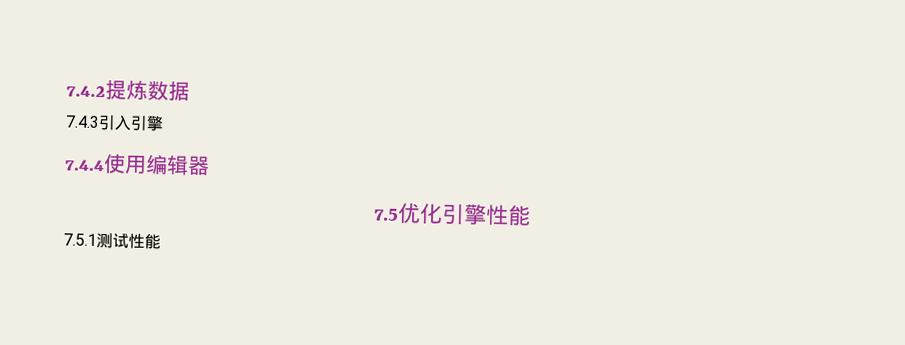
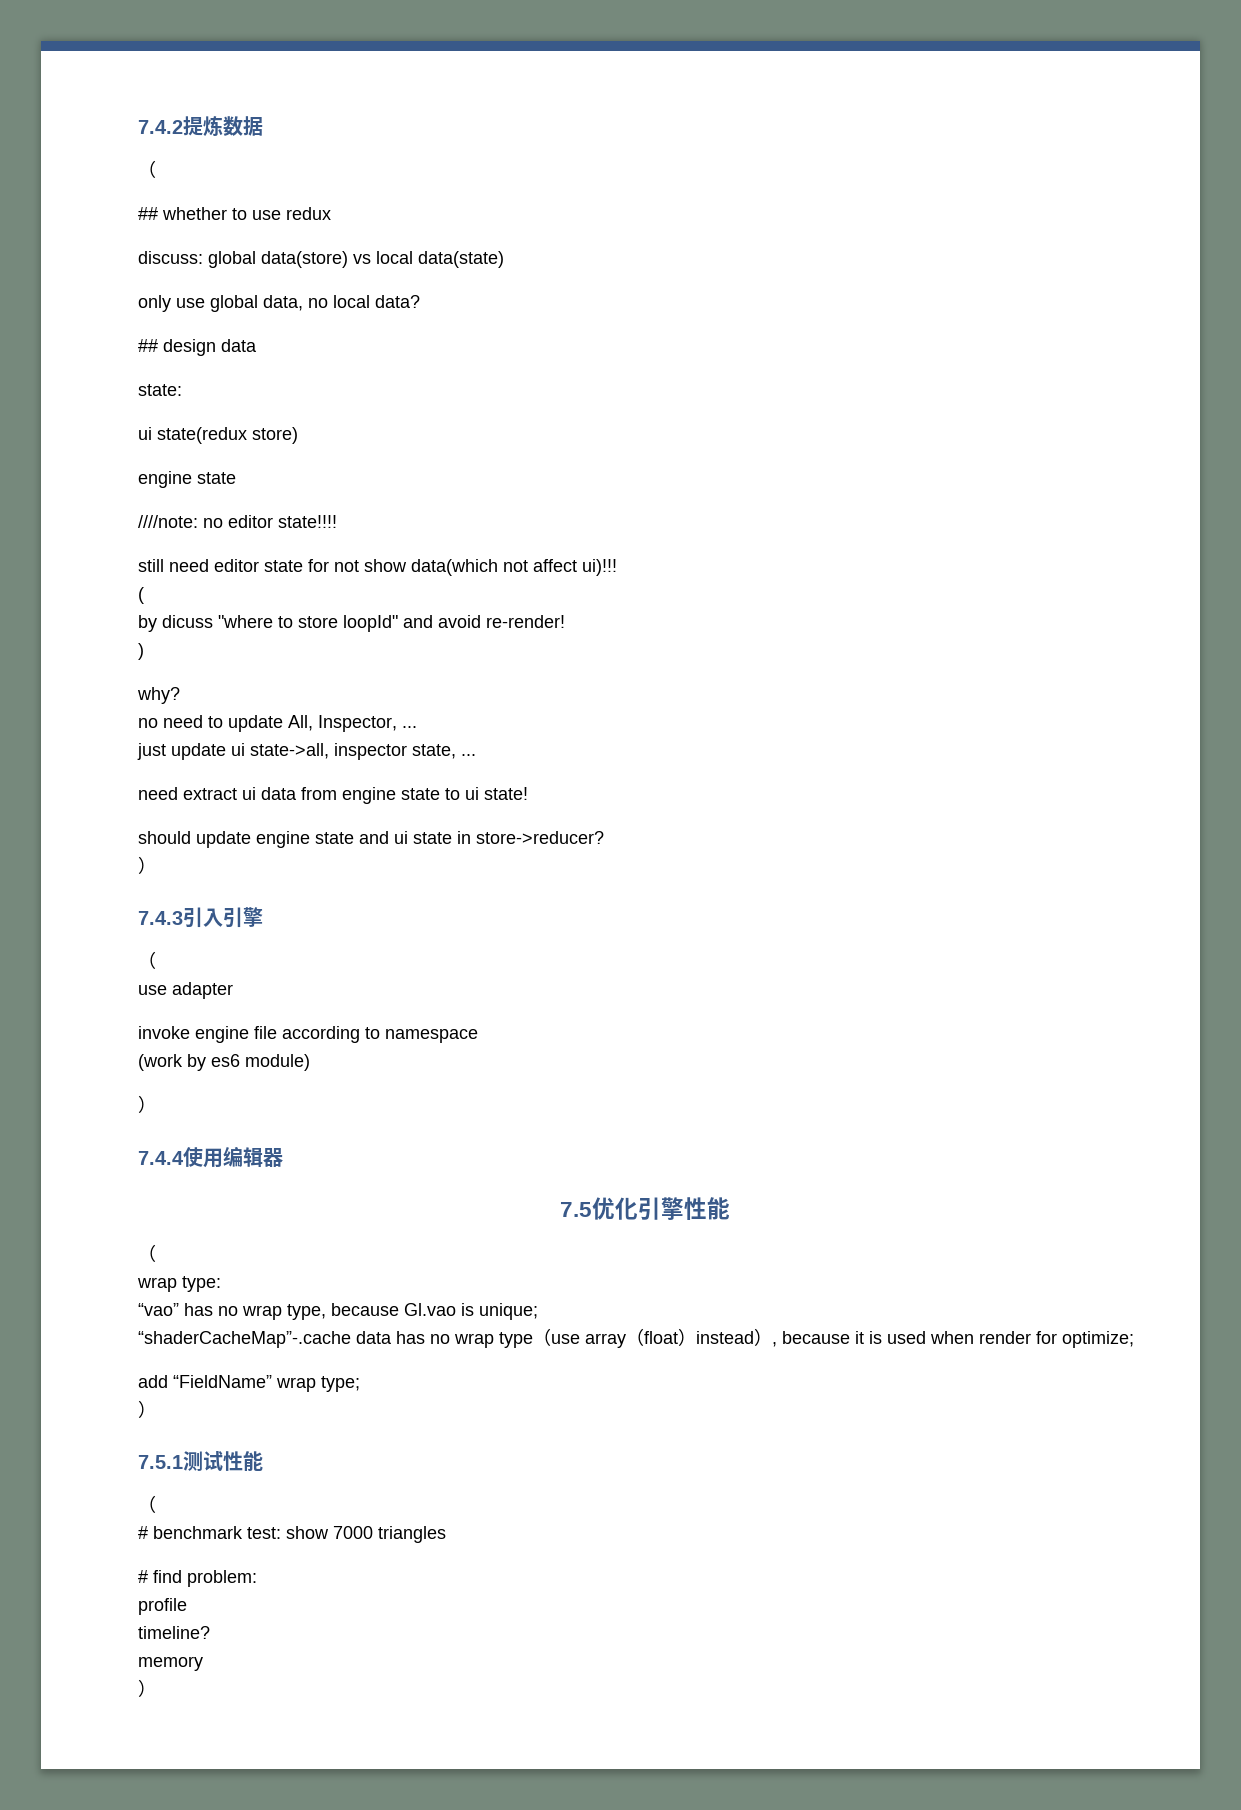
[65,115,164,132] 7.4.3引入引擎 -> [138,160,156,178] [138,207,331,220] [138,251,504,268] [138,295,420,312] [138,339,257,356] [138,384,182,396] [138,427,298,444] [138,471,236,488] [138,515,337,528] [138,559,617,576] [138,587,144,604] [138,615,565,632] [138,643,144,660] [137,687,180,704] [138,715,417,732] [137,743,476,760] [138,787,528,804] [138,831,604,848] [138,856,156,874] [138,907,263,928] [138,951,156,969] [138,982,233,999] [138,1026,478,1043] [138,1054,310,1071] [138,1095,156,1113] （ // ## whether to use redux // discuss: global data(store) vs local data(state) // only use global data, no local data? // ## design data // state: // ui state(redux store) // engine state // ////note: no editor state!!!! // still need editor state for not show data(which not affect ui)!!! // ( // by dicuss "where to store loopId" and avoid re-render! // ) // why? // no need to update All, Inspector, ... // just update ui state->all, inspector state, ... // need extract ui data from engine state to ui state! // should update engine state and ui state in store->reducer? // ） // 7.4.3引入引擎 // （ // use adapter // invoke engine file according to namespace // (work by es6 module) // ）
[63,232,161,250] 7.5.1测试性能 -> [138,1244,156,1262] [137,1276,221,1292] [138,1303,538,1320] [138,1328,1134,1348] [138,1375,360,1392] [138,1400,156,1418] [138,1451,263,1471] [138,1495,156,1513] [138,1526,446,1543] [138,1570,257,1587] [138,1598,187,1615] [138,1626,210,1639] [138,1656,203,1671] [138,1679,156,1697] （ // wrap type: // “vao” has no wrap type, because Gl.vao is unique; // “shaderCacheMap”-.cache data has no wrap type（use array（float）instead）, because it is used when render for optimize; // add “FieldName” wrap type; // ） // 7.5.1测试性能 // （ // # benchmark test: show 7000 triangles // # find problem: // profile // timeline? // memory // ）

